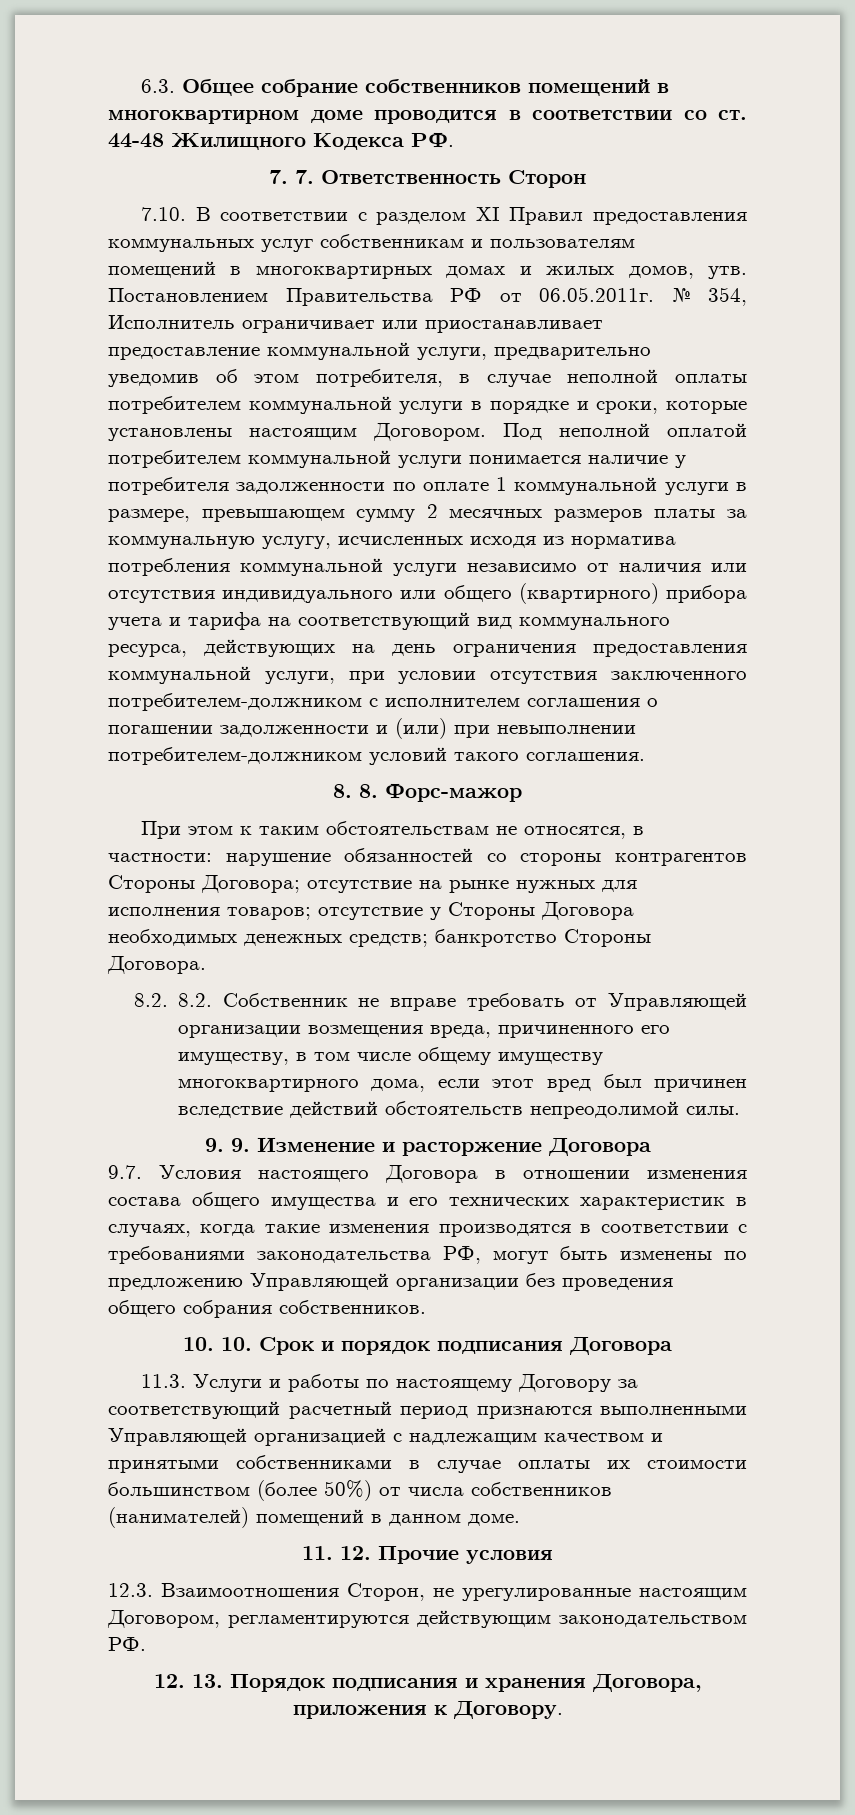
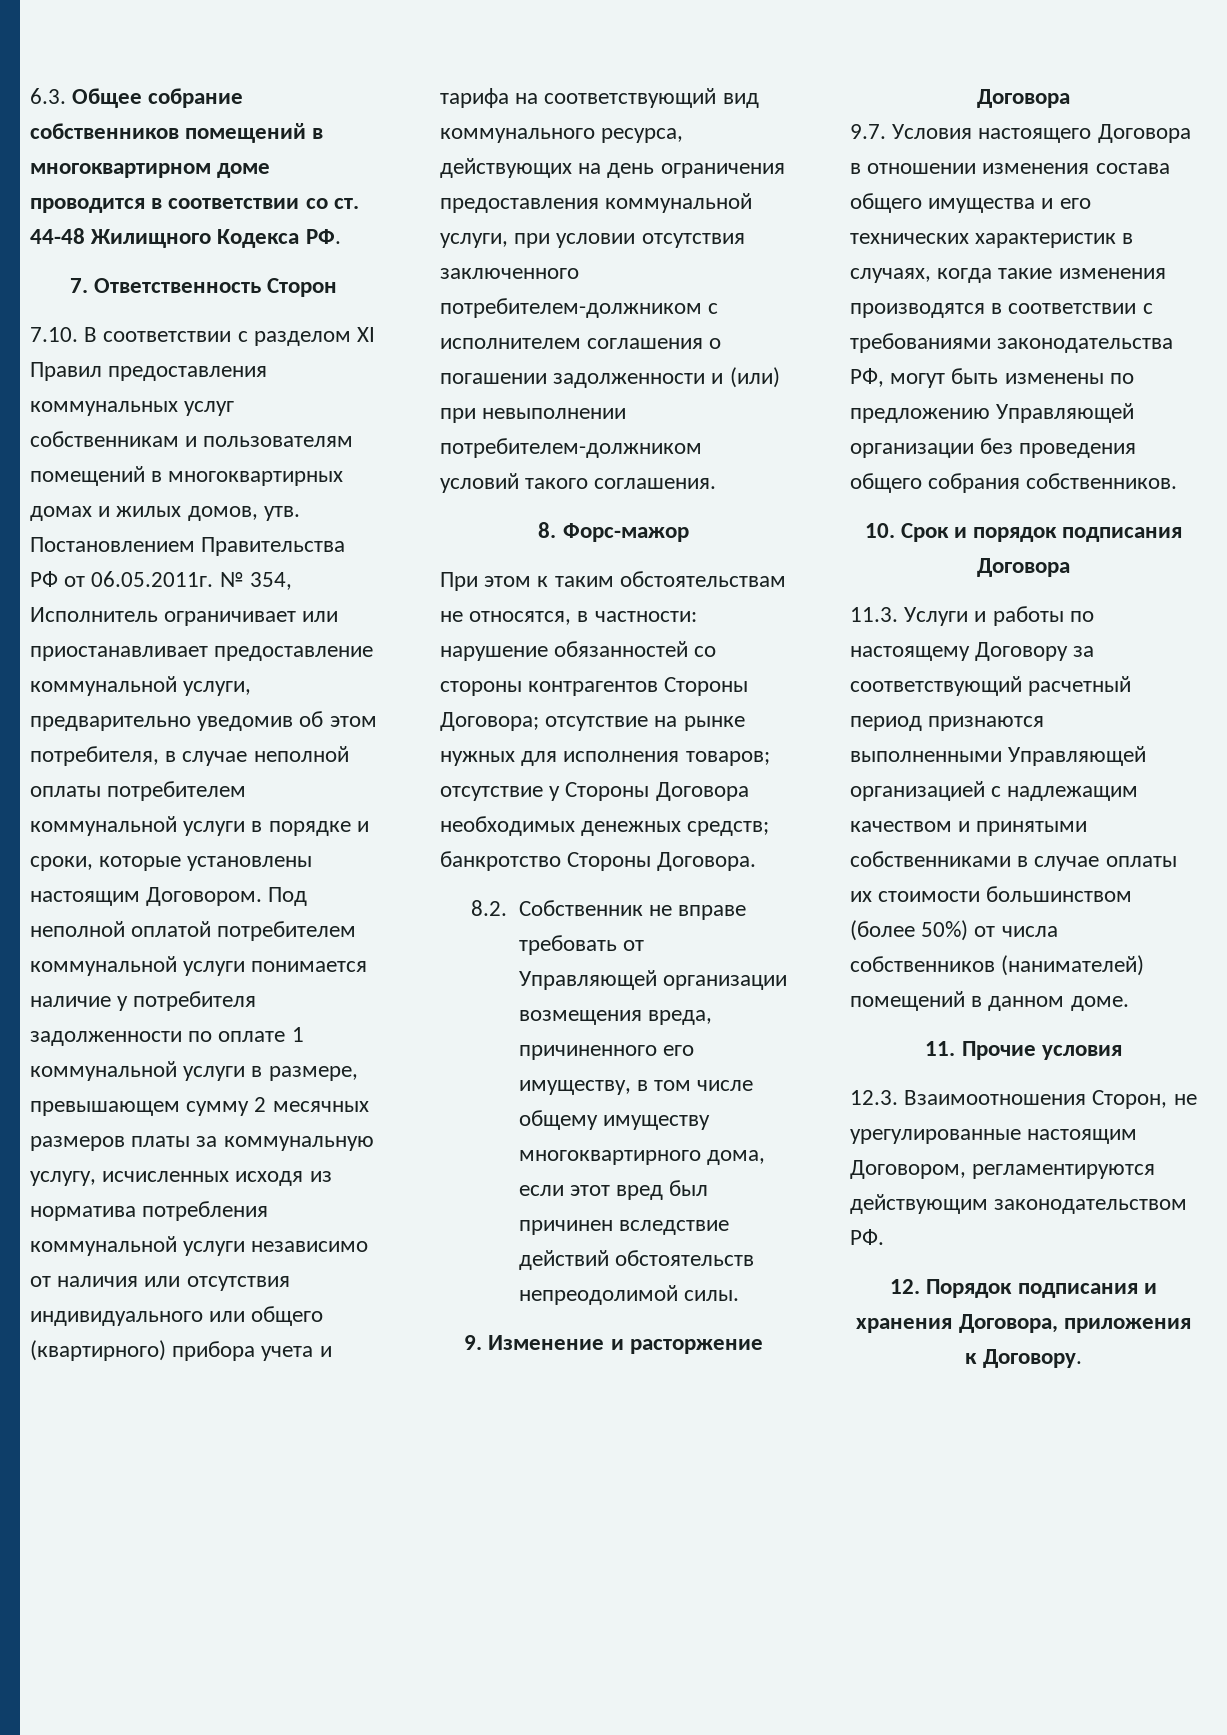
[295,170,314,184] 7. -> (88, 285) none
[359,784,378,798] 8. -> (557, 530) none
[177,993,212,1007] 8.2. -> (508, 908) none
[230,1138,250,1152] 9. -> (483, 1342) none
[221,1337,252,1351] 10. -> (895, 530) none
[340,1546,371,1560] 12. -> (956, 1048) none
[191,1674,223,1688] 13. -> (921, 1286) none

